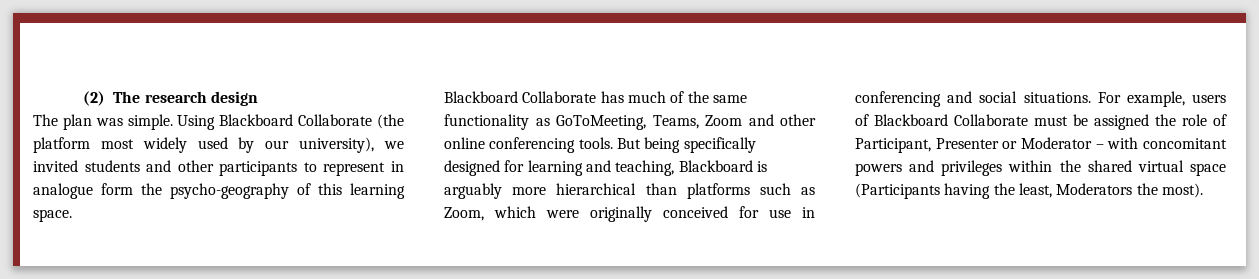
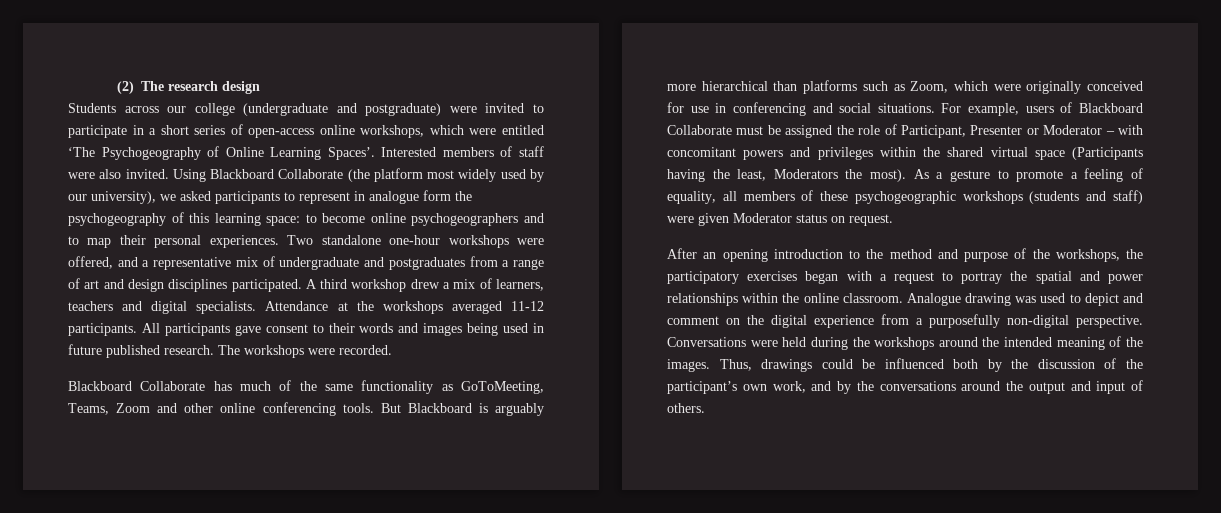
[33,114,173,130] The plan was simple. -> [68,103,544,116] [68,124,544,138] [68,146,544,160] [68,169,169,179] Students across our college (undergraduate and postgraduate) were invited to participate in a short series of open-access online workshops, which were entitled ‘The Psychogeography of Online Learning Spaces’. Interested members of staff were also invited.
[33,160,214,172] invited students and other -> [180,191,211,201] asked
[170,183,289,199] psycho-geography -> [68,213,166,226] psychogeography
[33,209,72,222] space. -> [266,213,544,226] [68,235,544,248] [68,256,545,270] [68,278,545,292] [68,301,544,314] [68,323,545,336] [68,344,392,358] space: to become online psychogeographers and to map their personal experiences. Two standalone one-hour workshops were offered, and a representative mix of undergraduate and postgraduates from a range of art and design disciplines participated. A third workshop drew a mix of learners, teachers and digital specialists. Attendance at the workshops averaged 11-12 participants. All participants gave consent to their words and images being used in future published research. The workshops were recorded.
[644,137,756,153] [444,160,675,176] being specifically designed for learning and teaching, -> (401, 408) none
(1203, 190) none -> [913,168,1144,182] [667,190,1143,204] [667,213,893,226] [667,248,1143,262] [667,271,1143,284] [667,293,1143,306] [667,314,1143,328] [667,336,1143,350] [667,358,1143,372] [667,380,1143,394] [667,403,705,413] As a gesture to promote a feeling of equality, all members of these psychogeographic workshops (students and staff) were given Moderator status on request. // After an opening introduction to the method and purpose of the workshops, the participatory exercises began with a request to portray the spatial and power relationships within the online classroom. Analogue drawing was used to depict and comment on the digital experience from a purposefully non-digital perspective. Conversations were held during the workshops around the intended meaning of the images. Thus, drawings could be influenced both by the discussion of the participant’s own work, and by the conversations around the output and input of others.

